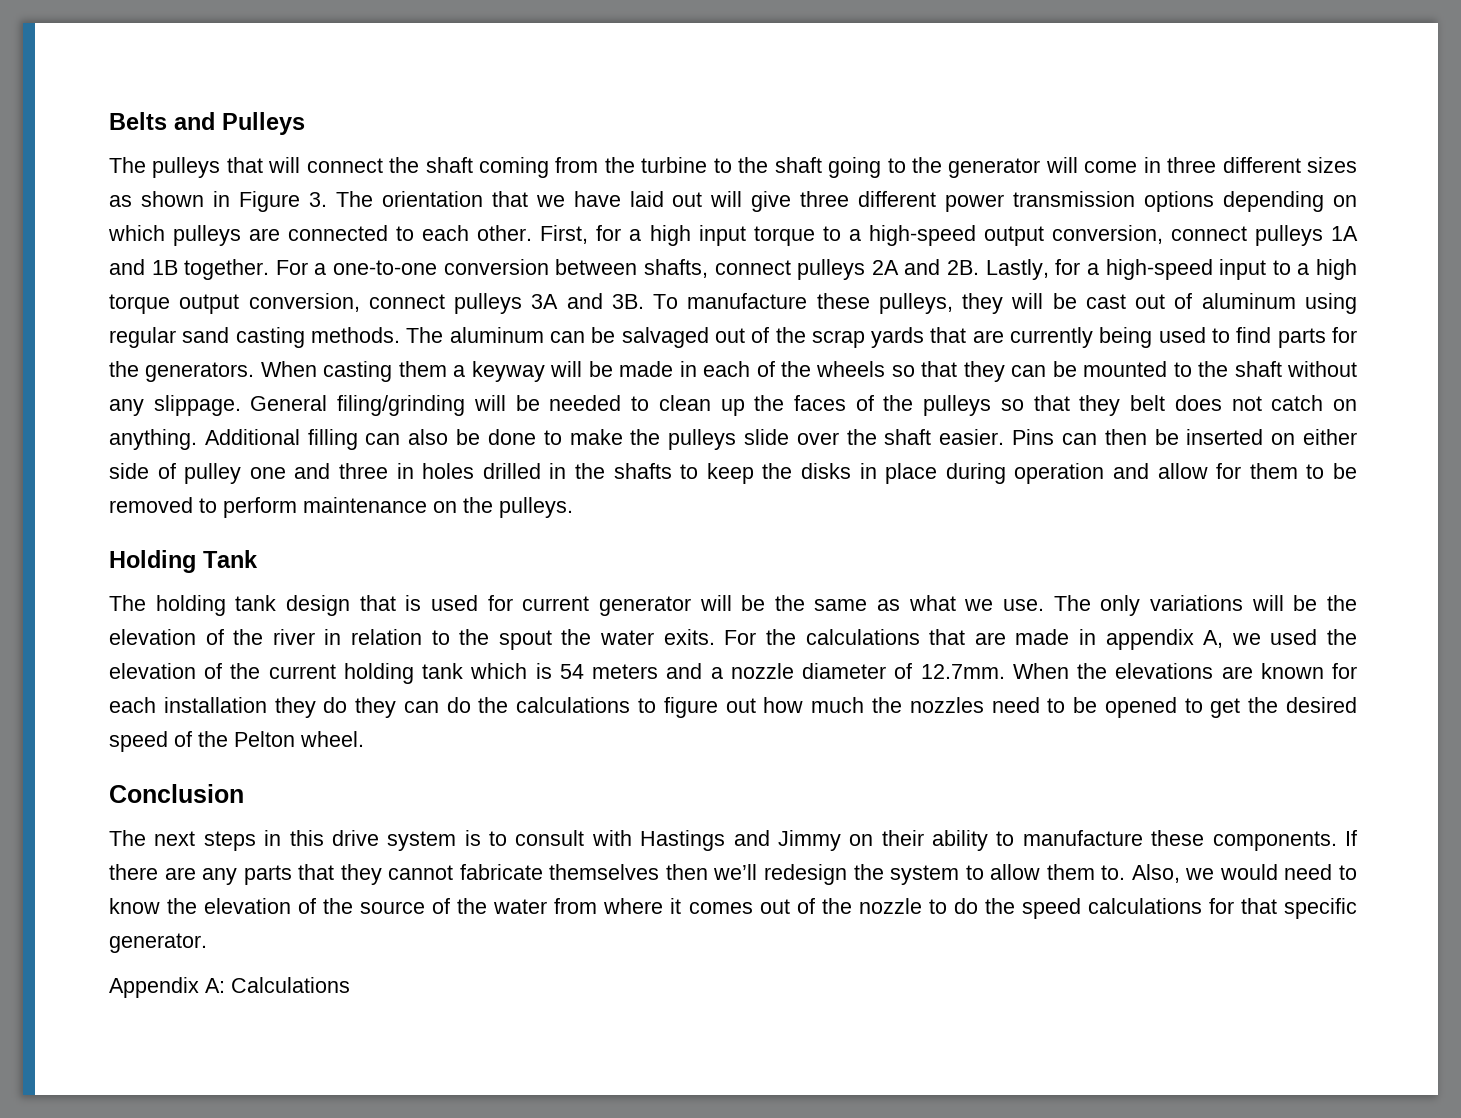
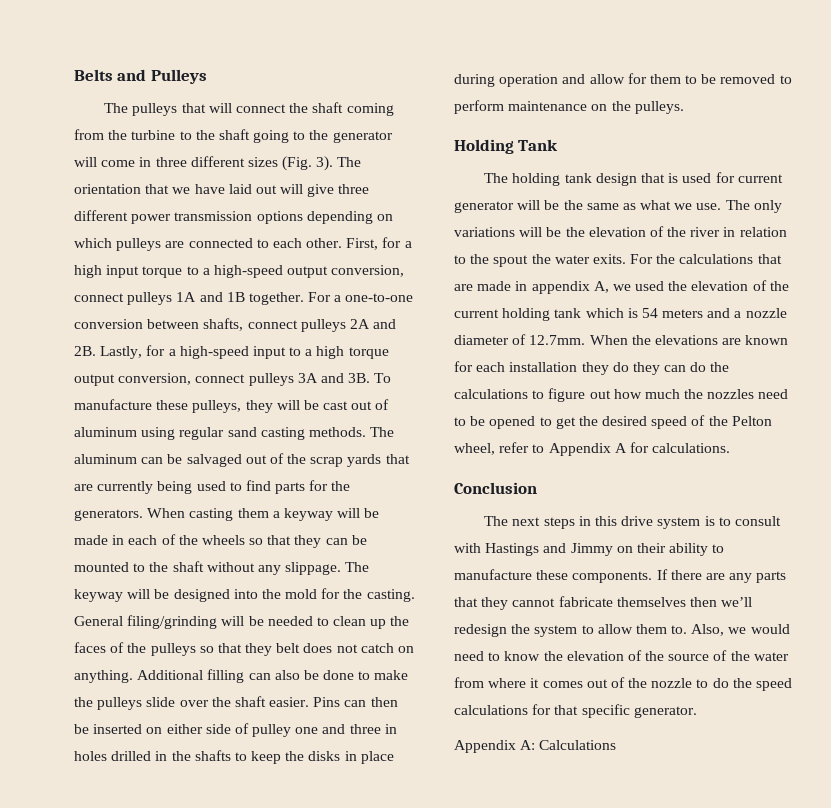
[109,191,327,212] as shown in Figure 3. -> [282,156,334,171] (Fig. 3).
(241, 405) none -> [345,562,370,572] [74,588,415,602] The keyway will be designed into the mold for the casting.
[300,731,364,747] wheel. -> [454,442,731,456] wheel, refer to Appendix A for calculations.

